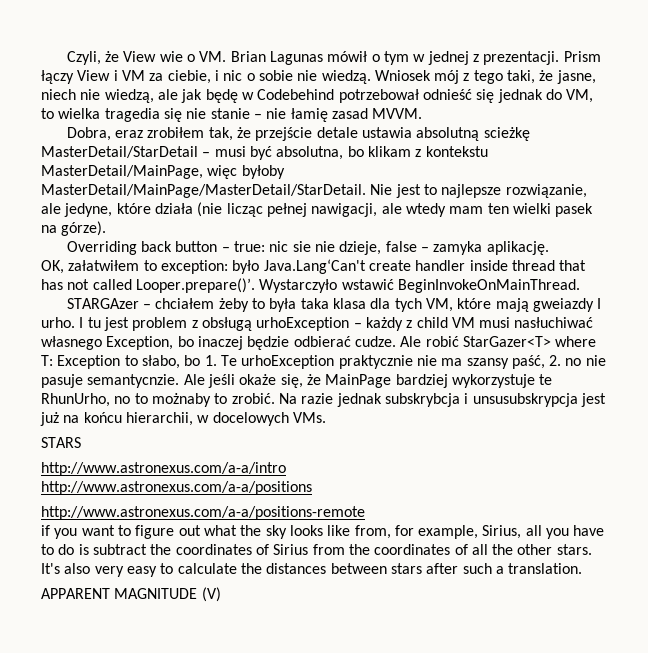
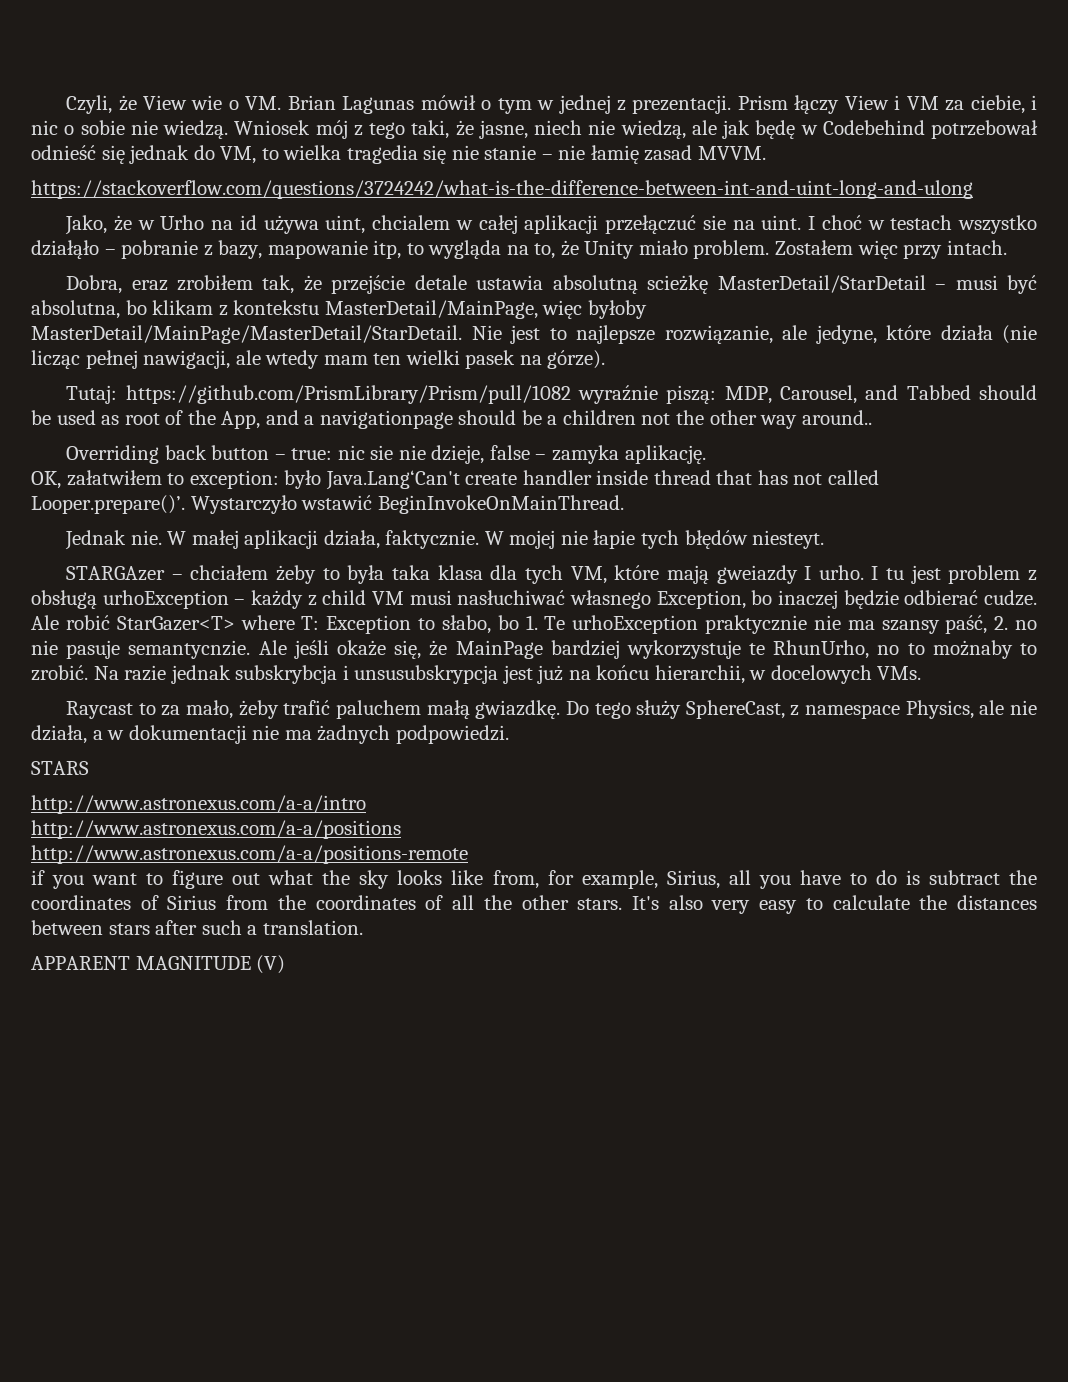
(423, 113) none -> [31,180,973,199] [65,215,1037,235] [31,240,1007,259] // https://stackoverflow.com/questions/3724242/what-is-the-difference-between-int-and-uint-long-and-ulong // Jako, że w Urho na id używa uint, chcialem w całej aplikacji przełączuć sie na uint. I choć w testach wszystko działąło – pobranie z bazy, mapowanie itp, to wygląda na to, że Unity miało problem. Zostałem więc przy intach.
(107, 228) none -> [66,385,1038,404] [31,410,872,429] // Tutaj: https://github.com/PrismLibrary/Prism/pull/1082 wyraźnie piszą: MDP, Carousel, and Tabbed should be used as root of the App, and a navigationpage should be a children not the other way around..
(580, 286) none -> [65,530,825,550] // Jednak nie. W małej aplikacji działa, faktycznie. W mojej nie łapie tych błędów niesteyt.
(326, 417) none -> [66,700,1037,719] [31,725,509,744] // Raycast to za mało, żeby trafić paluchem małą gwiazdkę. Do tego służy SphereCast, z namespace Physics, ale nie działa, a w dokumentacji nie ma żadnych podpowiedzi.

